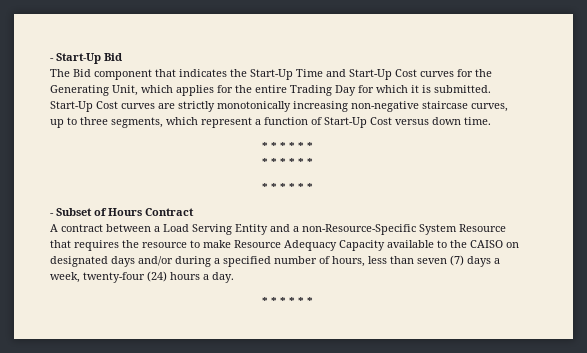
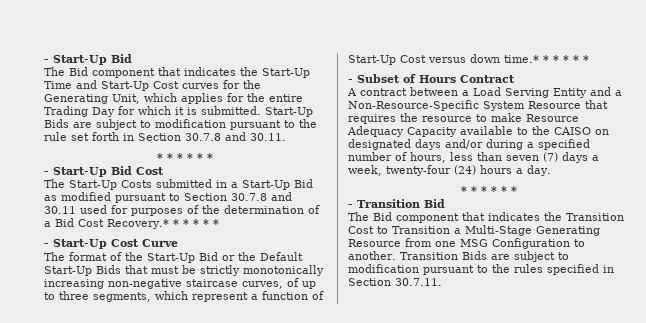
[96,101,175,109] Cost curves are -> [44,119,317,130] [44,132,286,141] [156,153,213,161] [44,166,164,177] [44,179,313,190] [44,192,292,203] [44,205,320,216] [44,218,219,229] [44,239,178,249] [44,252,303,263] [44,265,196,276] Bids are subject to modification pursuant to the rule set forth in Section 30.7.8 and 30.11. // * * * * * * // - Start-Up Bid Cost // The Start-Up Costs submitted in a Start-Up Bid as modified pursuant to Section 30.7.8 and 30.11 used for purposes of the determination of a Bid Cost Recovery.* * * * * * // - Start-Up Cost Curve // The format of the Start-Up Bid or the Default Start-Up Bids that must be
(508, 107) none -> [287,278,299,287] of
[464,117,491,125] [261,142,313,150] [261,158,313,166] [261,183,268,191] time. // * * * * * * // * * * * * * // * -> [504,55,539,63] time.*
[302,224,416,235] non-Resource-Specific -> [348,100,479,111] Non-Resource-Specific
(313, 301) none -> [348,199,445,208] [348,212,624,223] [348,225,600,236] [348,238,585,249] [348,251,569,262] [348,264,614,275] [348,278,442,286] // - Transition Bid // The Bid component that indicates the Transition Cost to Transition a Multi-Stage Generating Resource from one MSG Configuration to another. Transition Bids are subject to modification pursuant to the rules specified in Section 30.7.11.

